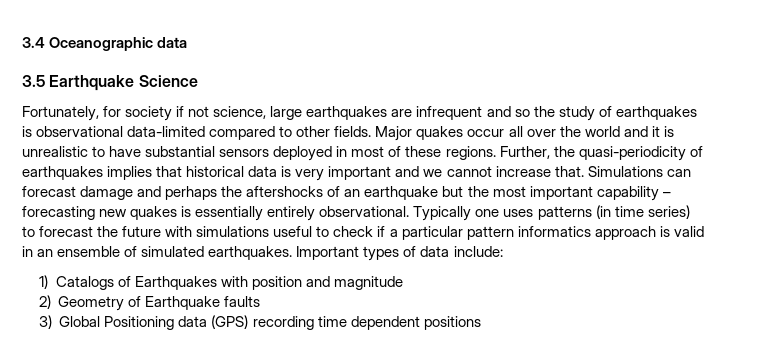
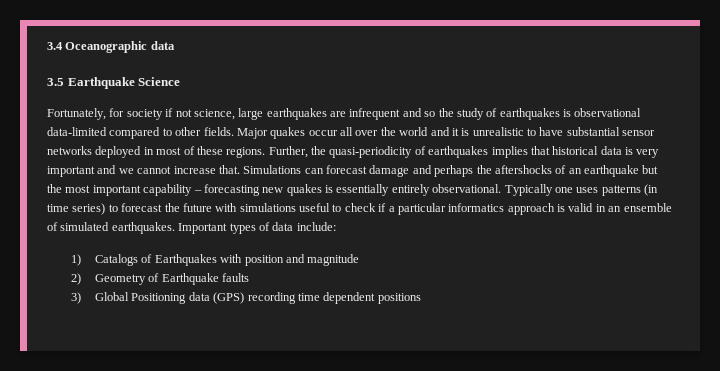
[219,149,270,157] sensors -> [622,130,656,136] [47,146,92,155] sensor networks
[466,226,514,240] pattern -> (446, 209) none

